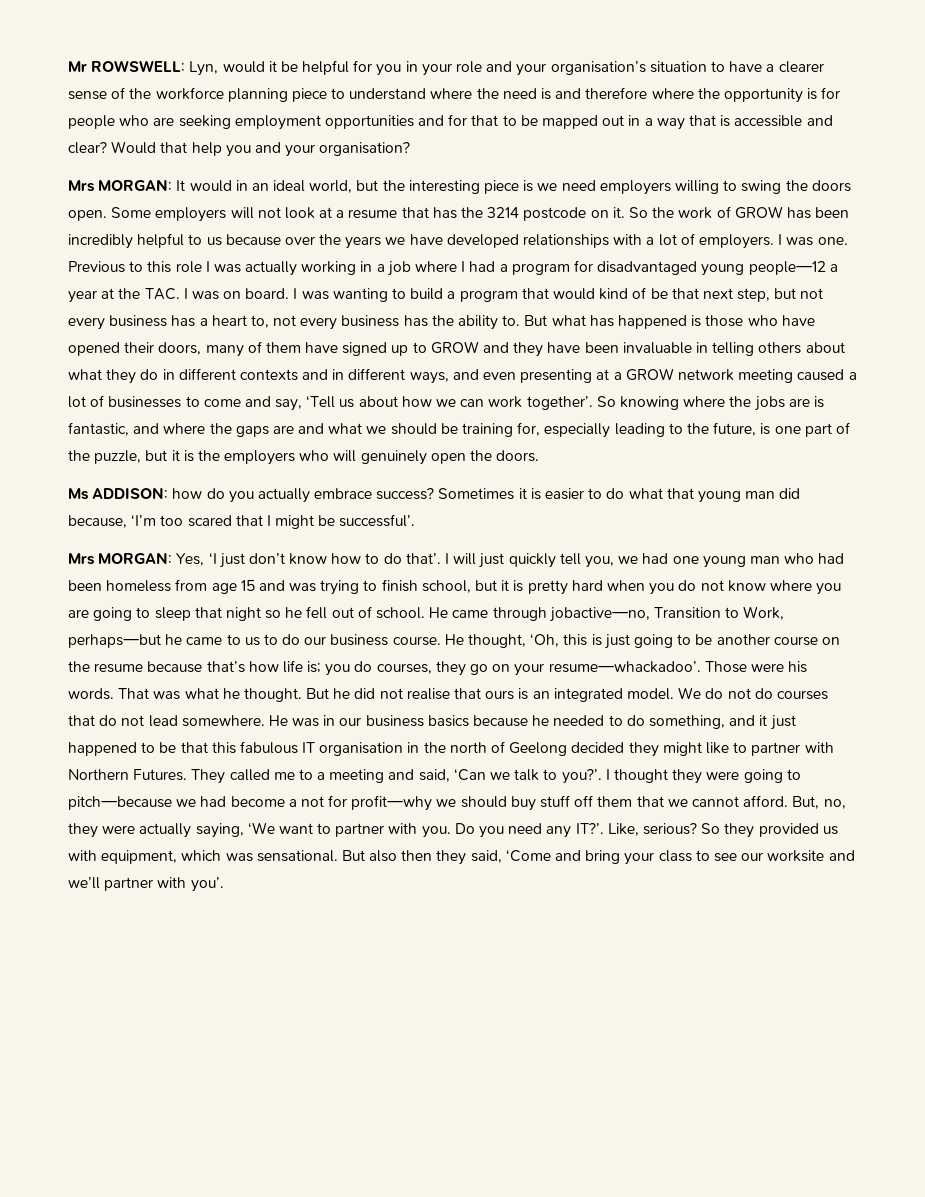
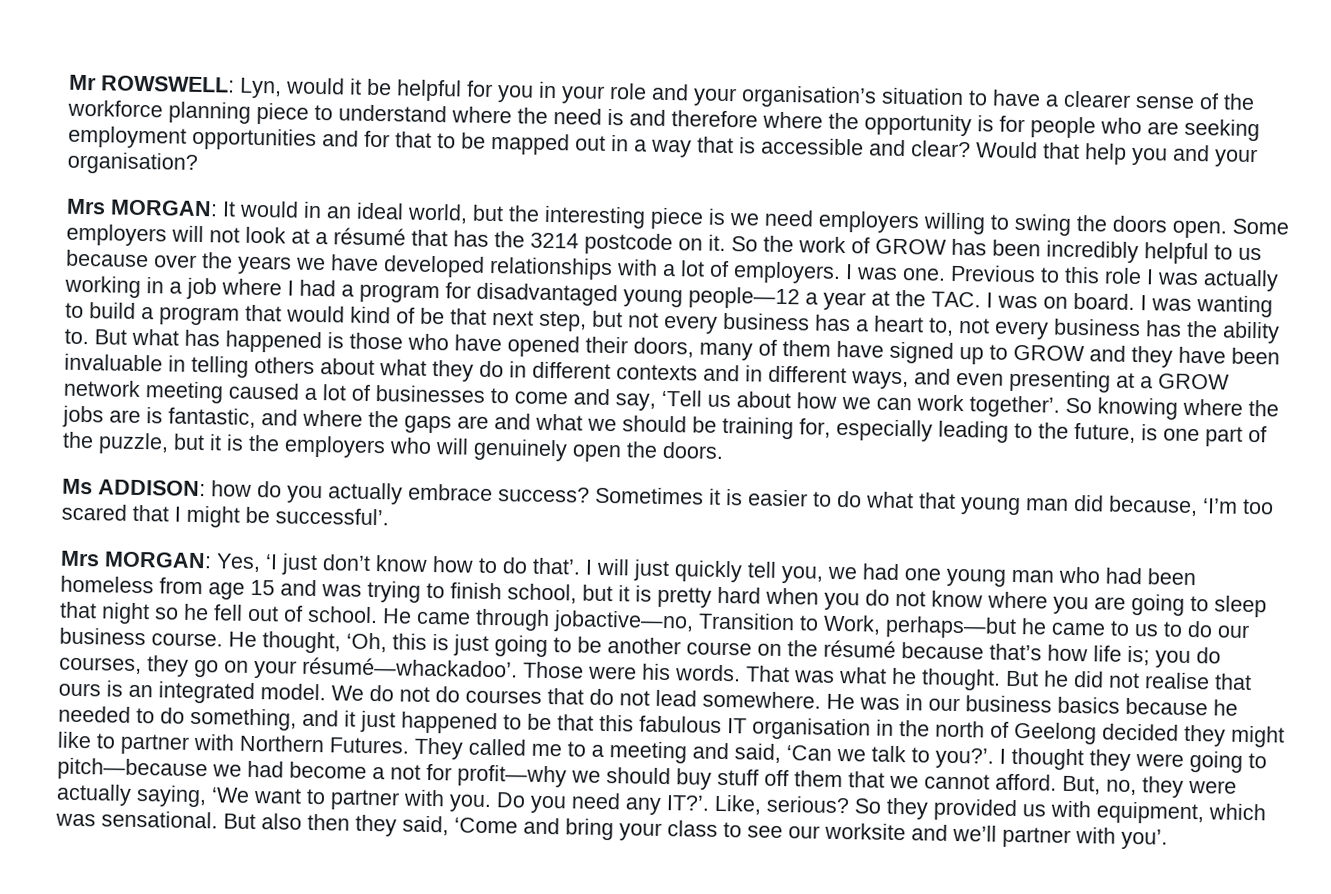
[348,209,398,219] resume -> [333,227,406,246] résumé
[94,663,144,673] resume -> [823,639,896,658] résumé
[548,661,701,673] resume—whackadoo’. -> [302,656,518,678] résumé—whackadoo’.

